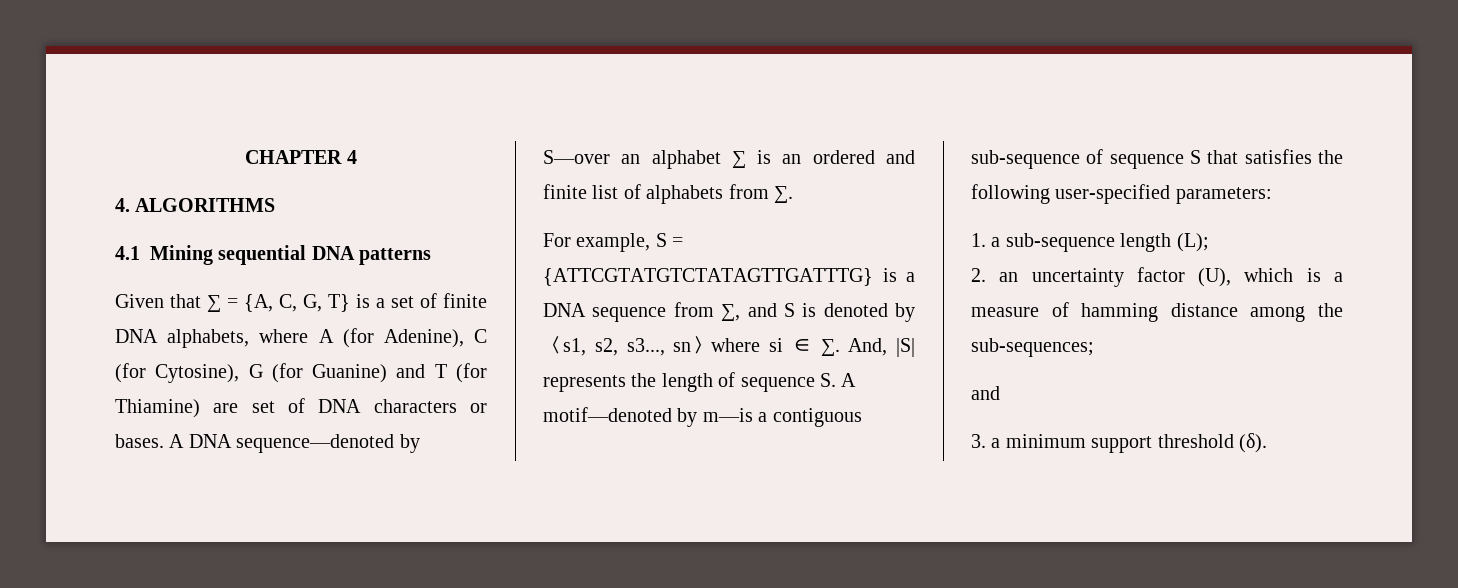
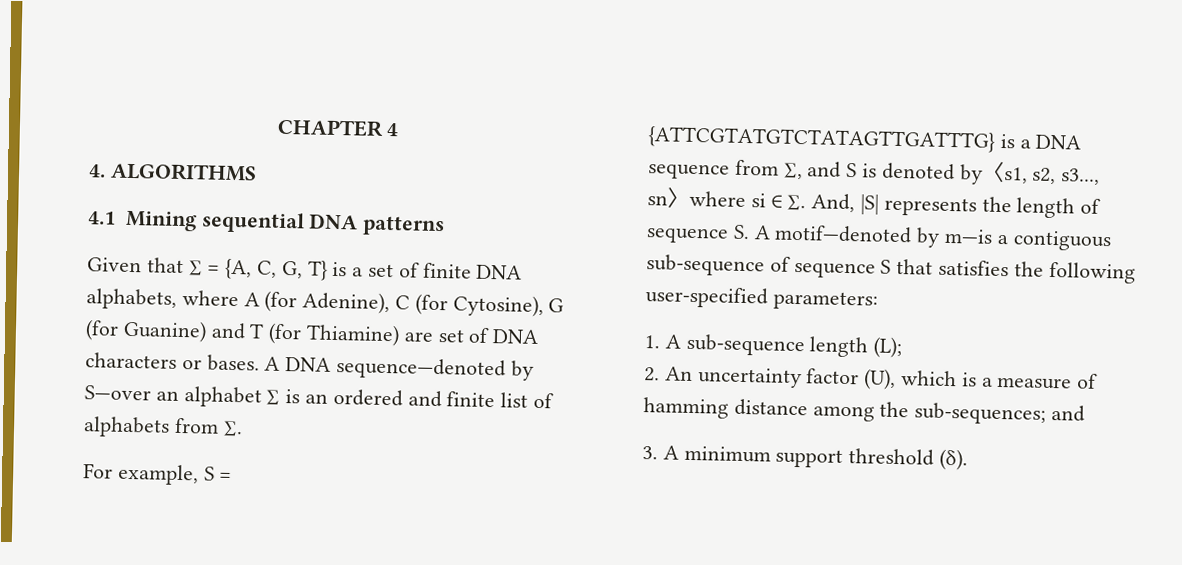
[991,237,1001,247] a -> [664,334,681,349] A
[999,272,1019,282] an -> [664,366,693,381] An
(1094, 347) // -> (1047, 413) none
[991,438,1001,448] a -> [662,445,679,460] A

